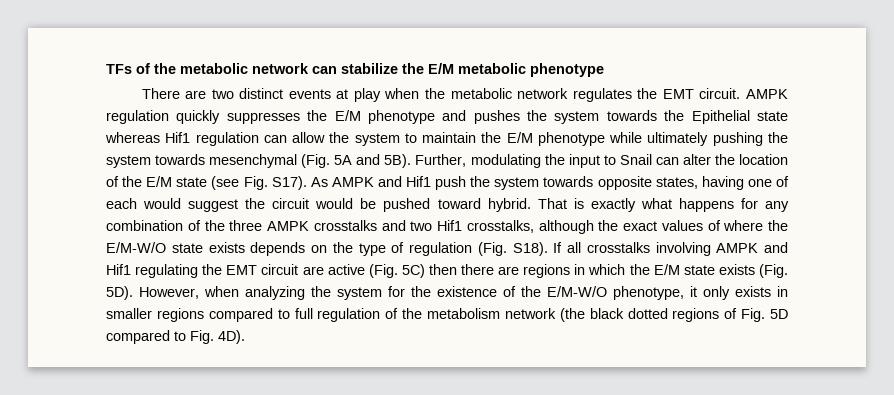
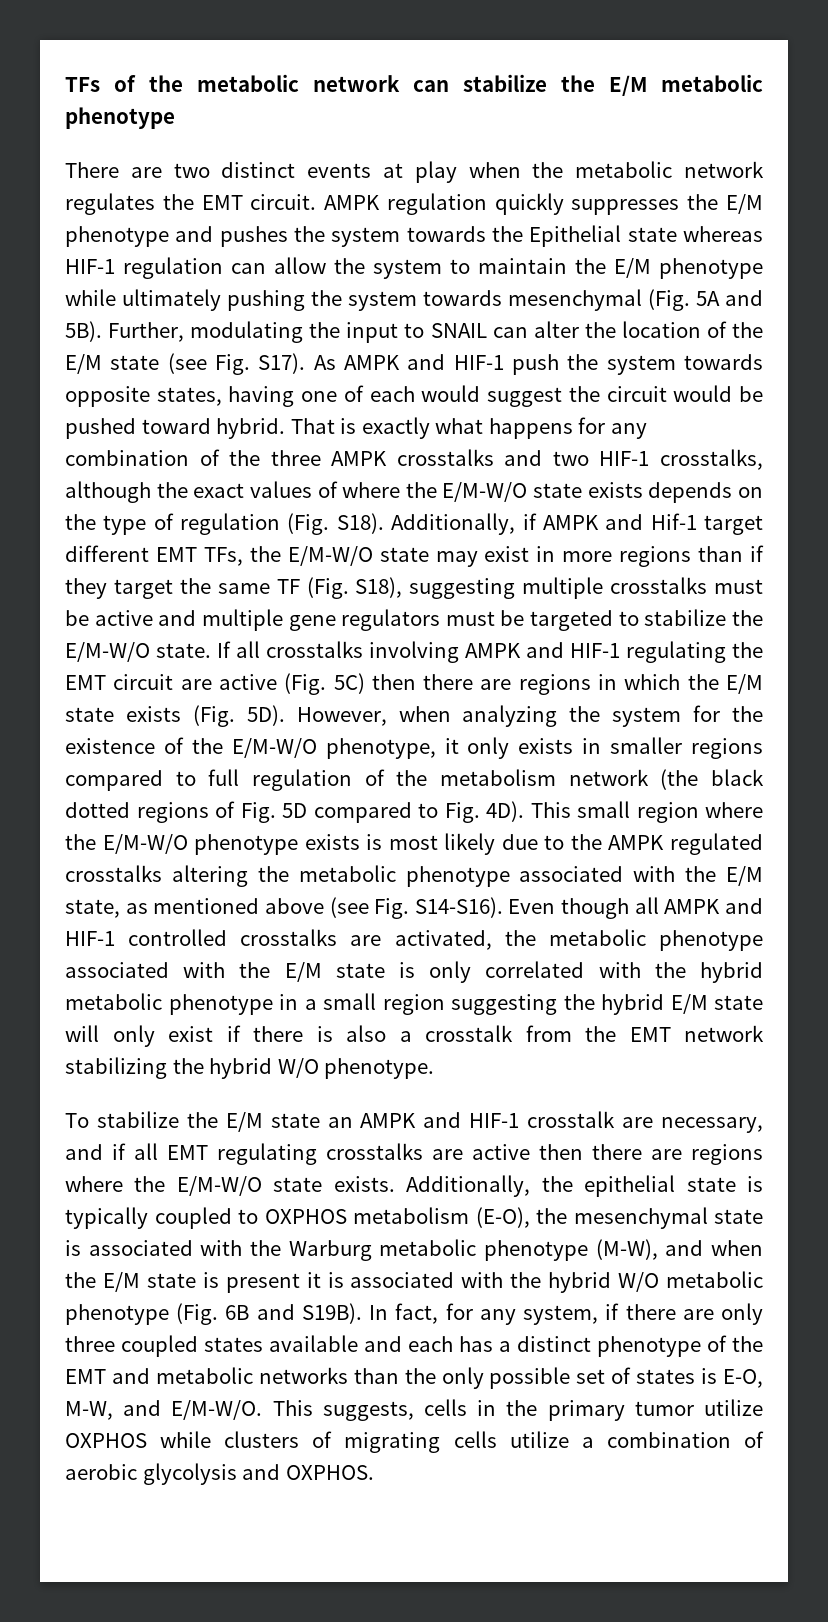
[165,132,191,143] Hif1 -> [65,259,115,274] HIF-1
[619,154,652,165] Snail -> [430,323,487,338] SNAIL
[406,176,432,187] Hif1 -> [453,355,504,370] HIF-1
[437,220,462,231] Hif1 -> [599,451,650,466] HIF-1
(548, 249) none -> [391,513,764,535] [65,545,764,567] [65,577,763,599] [65,609,763,631] [65,642,211,662] Additionally, if AMPK and Hif-1 target different EMT TFs, the E/M-W/O state may exist in more regions than if they target the same TF (Fig. S18), suggesting multiple crosstalks must be active and multiple gene regulators must be targeted to stabilize the E/M-W/O state.
[106,264,131,275] Hif1 -> [570,643,620,658] HIF-1
(245, 337) none -> [530,801,763,823] [65,833,763,855] [65,865,763,887] [65,897,763,919] [65,929,763,951] [65,961,763,983] [65,993,763,1015] [65,1025,764,1047] [65,1057,435,1079] [65,1111,763,1133] [65,1143,763,1165] [65,1175,764,1197] [65,1207,763,1229] [65,1239,763,1261] [65,1271,763,1293] [65,1303,764,1325] [65,1335,763,1357] [65,1367,763,1389] [65,1399,763,1421] [65,1431,765,1453] [65,1463,374,1485] This small region where the E/M-W/O phenotype exists is most likely due to the AMPK regulated crosstalks altering the metabolic phenotype associated with the E/M state, as mentioned above (see Fig. S14-S16). Even though all AMPK and HIF-1 controlled crosstalks are activated, the metabolic phenotype associated with the E/M state is only correlated with the hybrid metabolic phenotype in a small region suggesting the hybrid E/M state will only exist if there is also a crosstalk from the EMT network stabilizing the hybrid W/O phenotype. // To stabilize the E/M state an AMPK and HIF-1 crosstalk are necessary, and if all EMT regulating crosstalks are active then there are regions where the E/M-W/O state exists. Additionally, the epithelial state is typically coupled to OXPHOS metabolism (E-O), the mesenchymal state is associated with the Warburg metabolic phenotype (M-W), and when the E/M state is present it is associated with the hybrid W/O metabolic phenotype (Fig. 6B and S19B). In fact, for any system, if there are only three coupled states available and each has a distinct phenotype of the EMT and metabolic networks than the only possible set of states is E-O, M-W, and E/M-W/O. This suggests, cells in the primary tumor utilize OXPHOS while clusters of migrating cells utilize a combination of aerobic glycolysis and OXPHOS.

